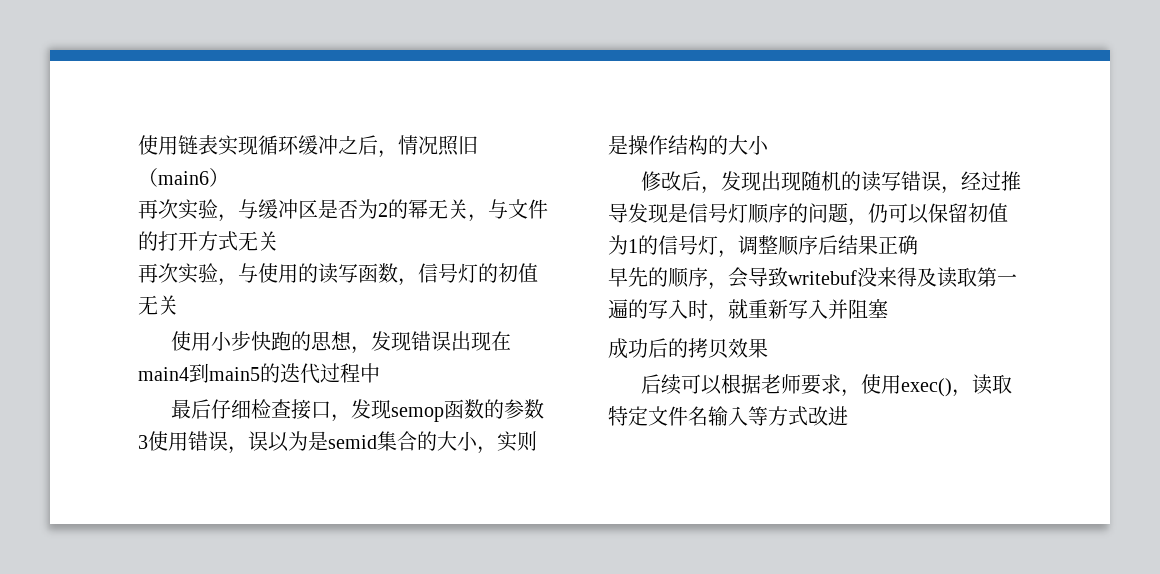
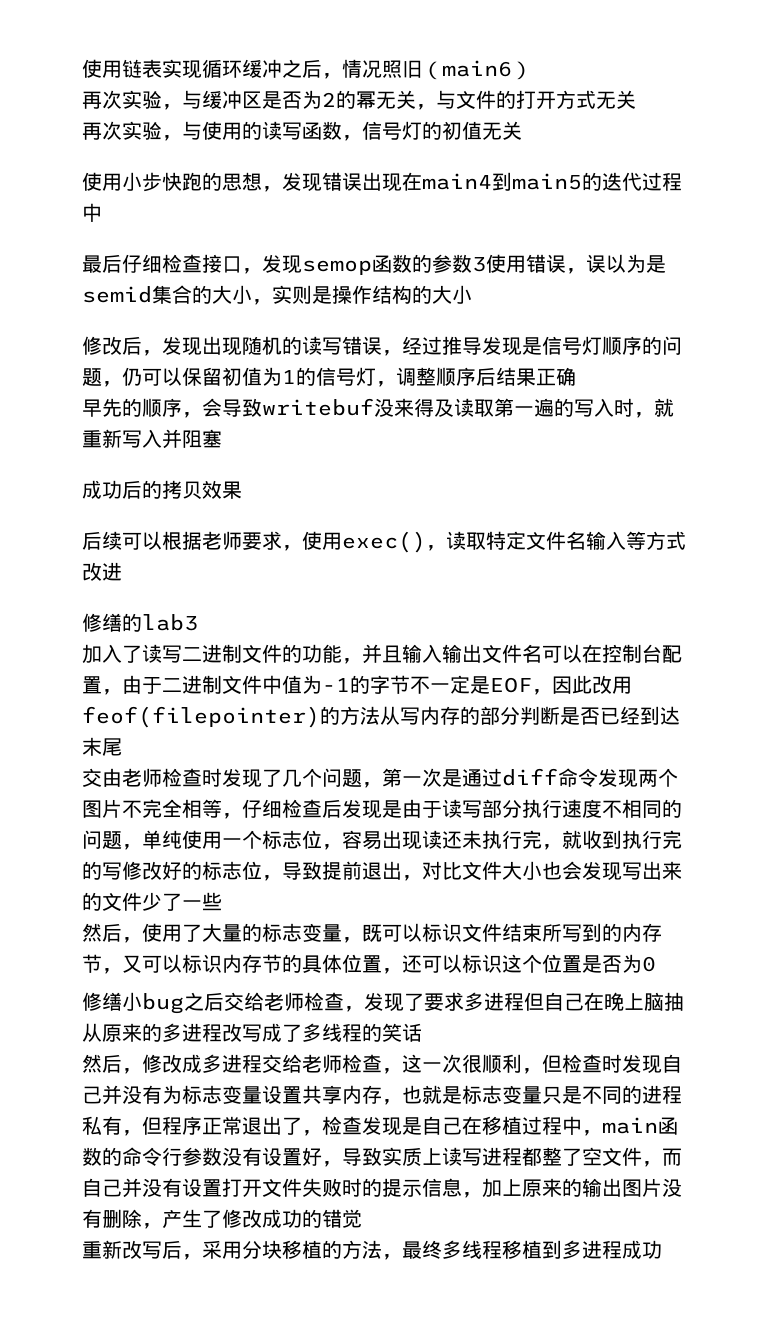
(848, 416) none -> [82,613,198,632] [82,644,682,664] [82,675,632,695] [82,706,680,728] [82,737,122,756] [82,768,678,788] [82,799,682,819] [82,830,682,850] [82,861,682,881] [82,892,222,911] [82,923,662,943] [82,954,656,974] [82,992,684,1014] [82,1023,422,1042] [82,1054,682,1074] [82,1085,682,1105] [82,1116,678,1136] [82,1147,682,1167] [82,1178,682,1198] [82,1209,362,1229] [82,1240,662,1260] // 修缮的lab3 // 加入了读写二进制文件的功能，并且输入输出文件名可以在控制台配置，由于二进制文件中值为-1的字节不一定是EOF，因此改用feof(filepointer)的方法从写内存的部分判断是否已经到达末尾 // 交由老师检查时发现了几个问题，第一次是通过diff命令发现两个图片不完全相等，仔细检查后发现是由于读写部分执行速度不相同的问题，单纯使用一个标志位，容易出现读还未执行完，就收到执行完的写修改好的标志位，导致提前退出，对比文件大小也会发现写出来的文件少了一些 // 然后，使用了大量的标志变量，既可以标识文件结束所写到的内存节，又可以标识内存节的具体位置，还可以标识这个位置是否为0 // 修缮小bug之后交给老师检查，发现了要求多进程但自己在晚上脑抽从原来的多进程改写成了多线程的笑话 // 然后，修改成多进程交给老师检查，这一次很顺利，但检查时发现自己并没有为标志变量设置共享内存，也就是标志变量只是不同的进程私有，但程序正常退出了，检查发现是自己在移植过程中，main函数的命令行参数没有设置好，导致实质上读写进程都整了空文件，而自己并没有设置打开文件失败时的提示信息，加上原来的输出图片没有删除，产生了修改成功的错觉 // 重新改写后，采用分块移植的方法，最终多线程移植到多进程成功

